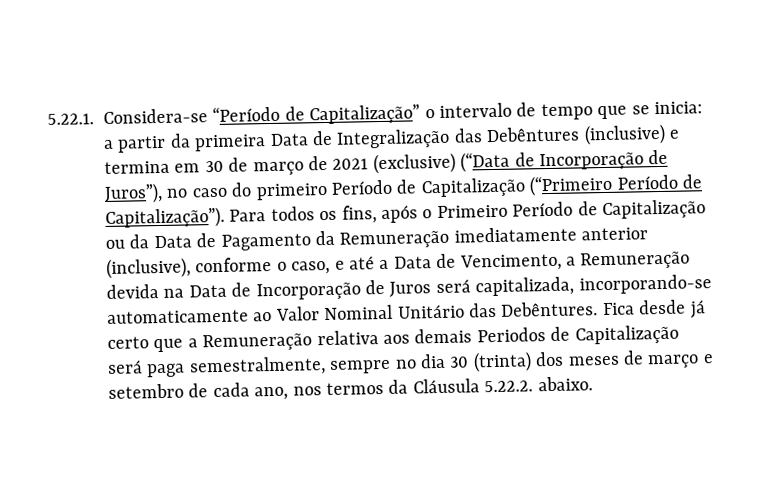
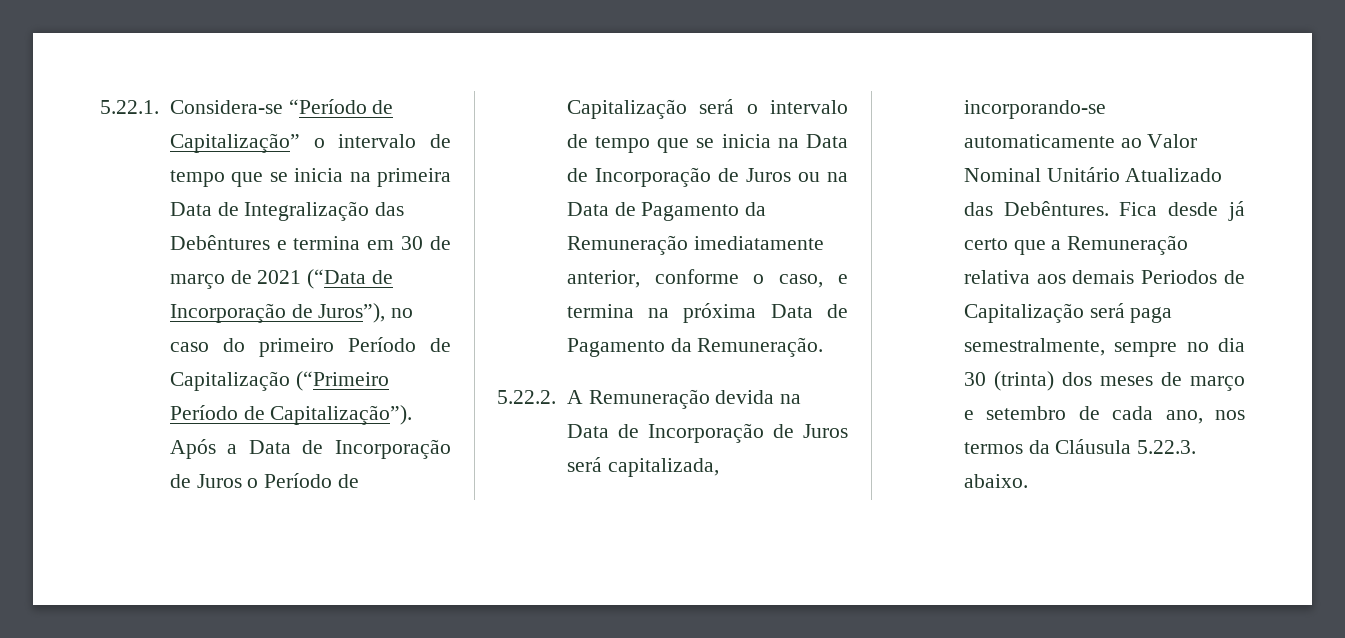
[653,101,703,115] [103,133,191,153] inicia: a partir da -> [294,168,371,182] inicia na
[583,123,666,146] (inclusive) -> (270, 242) none
[372,152,456,175] (exclusive) -> (302, 277) none
[229,199,706,224] [105,234,150,249] Para todos os fins, após o Primeiro Período de Capitalização ou da -> [169,439,451,459] [169,473,359,488] [566,99,848,119] [566,134,848,153] [566,167,848,187] Após a Data de Incorporação de Juros o Período de Capitalização será o intervalo de tempo que se inicia na Data de Incorporação de Juros ou na
[581,227,649,241] [106,257,191,279] anterior (inclusive), -> [566,270,640,288] anterior,
[349,253,576,272] até a Data de Vencimento, a -> [566,303,848,323] [566,337,824,357] [497,390,583,404] termina na próxima Data de Pagamento da Remuneração. // 5.22.2. A
(465, 311) none -> [1125,168,1223,182] Atualizado
[484,380,534,393] 5.22.2. -> [1137,440,1197,454] 5.22.3.

